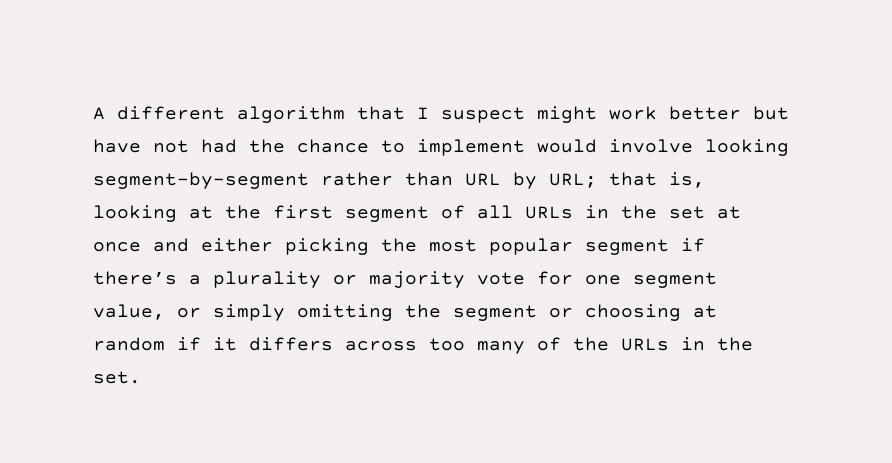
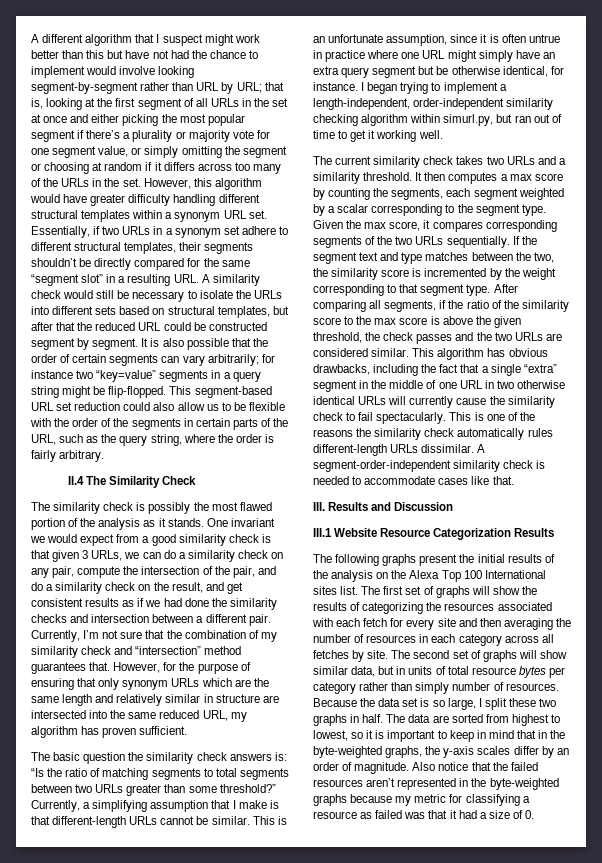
(741, 113) none -> [62,50,105,59] than this
(141, 377) none -> [143,178,262,190] [30,194,260,206] [31,210,267,222] [31,226,288,238] [31,242,254,254] [31,258,250,270] [31,274,260,286] [31,290,282,302] [31,306,289,318] [31,322,267,331] [31,338,268,350] [31,354,275,366] [31,370,261,382] [31,386,272,398] [31,402,285,411] [30,418,289,430] [31,434,274,446] [31,450,105,462] [67,476,197,488] [31,502,272,514] [31,518,275,530] [30,534,271,546] [31,550,284,562] [31,566,276,578] [31,582,243,594] [31,598,277,610] [31,614,271,626] [31,630,277,642] [31,646,242,658] [31,662,251,674] [31,678,269,690] [31,694,279,706] [31,710,247,722] [31,726,188,738] [31,752,287,764] [31,768,289,780] [31,784,276,796] [31,800,279,812] [31,816,287,828] [313,34,560,46] [313,50,555,62] [313,66,564,78] [313,82,507,94] [313,98,554,110] [313,114,562,126] [313,130,443,142] [313,156,566,168] [313,172,563,184] [313,188,564,200] [313,204,546,216] [313,220,557,232] [313,236,537,248] [313,252,554,264] [313,268,556,280] [313,284,518,296] [313,300,569,312] [313,316,521,328] [313,332,562,344] [313,348,548,360] [313,364,557,376] [313,380,565,392] [313,396,555,408] [313,412,535,424] [313,428,553,440] [313,444,486,456] [313,460,546,472] [313,476,514,485] [313,502,454,511] [313,528,555,540] [313,554,555,566] [313,570,546,582] [313,586,537,598] [313,602,552,614] [312,618,571,630] [313,634,554,646] [313,650,567,662] [313,666,565,678] [313,682,559,694] [313,698,557,710] [313,714,560,726] [313,730,566,742] [313,746,569,758] [313,762,538,774] [313,778,559,790] [313,794,530,806] [313,810,535,819] However, this algorithm would have greater difficulty handling different structural templates within a synonym URL set. Essentially, if two URLs in a synonym set adhere to different structural templates, their segments shouldn’t be directly compared for the same “segment slot” in a resulting URL. A similarity check would still be necessary to isolate the URLs into different sets based on structural templates, but after that the reduced URL could be constructed segment by segment. It is also possible that the order of certain segments can vary arbitrarily; for instance two “key=value” segments in a query string might be flip-flopped. This segment-based URL set reduction could also allow us to be flexible with the order of the segments in certain parts of the URL, such as the query string, where the order is fairly arbitrary. // II.4 The Similarity Check // The similarity check is possibly the most flawed portion of the analysis as it stands. One invariant we would expect from a good similarity check is that given 3 URLs, we can do a similarity check on any pair, compute the intersection of the pair, and do a similarity check on the result, and get consistent results as if we had done the similarity checks and intersection between a different pair. Currently, I’m not sure that the combination of my similarity check and “intersection” method guarantees that. However, for the purpose of ensuring that only synonym URLs which are the same length and relatively similar in structure are intersected into the same reduced URL, my algorithm has proven sufficient. // The basic question the similarity check answers is: “Is the ratio of matching segments to total segments between two URLs greater than some threshold?” Currently, a simplifying assumption that I make is that different-length URLs cannot be similar. This is an unfortunate assumption, since it is often untrue in practice where one URL might simply have an extra query segment but be otherwise identical, for instance. I began trying to implement a length-independent, order-independent similarity checking algorithm within simurl.py, but ran out of time to get it working well. // The current similarity check takes two URLs and a similarity threshold. It then computes a max score by counting the segments, each segment weighted by a scalar corresponding to the segment type. Given the max score, it compares corresponding segments of the two URLs sequentially. If the segment text and type matches between the two, the similarity score is incremented by the weight corresponding to that segment type. After comparing all segments, if the ratio of the similarity score to the max score is above the given threshold, the check passes and the two URLs are considered similar. This algorithm has obvious drawbacks, including the fact that a single “extra” segment in the middle of one URL in two otherwise identical URLs will currently cause the similarity check to fail spectacularly. This is one of the reasons the similarity check automatically rules different-length URLs dissimilar. A segment-order-independent similarity check is needed to accommodate cases like that. // III. Results and Discussion // III.1 Website Resource Categorization Results // The following graphs present the initial results of the analysis on the Alexa Top 100 International sites list. The first set of graphs will show the results of categorizing the resources associated with each fetch for every site and then averaging the number of resources in each category across all fetches by site. The second set of graphs will show similar data, but in units of total resource bytes per category rather than simply number of resources. Because the data set is so large, I split these two graphs in half. The data are sorted from highest to lowest, so it is important to keep in mind that in the byte-weighted graphs, the y-axis scales differ by an order of magnitude. Also notice that the failed resources aren’t represented in the byte-weighted graphs because my metric for classifying a resource as failed was that it had a size of 0.

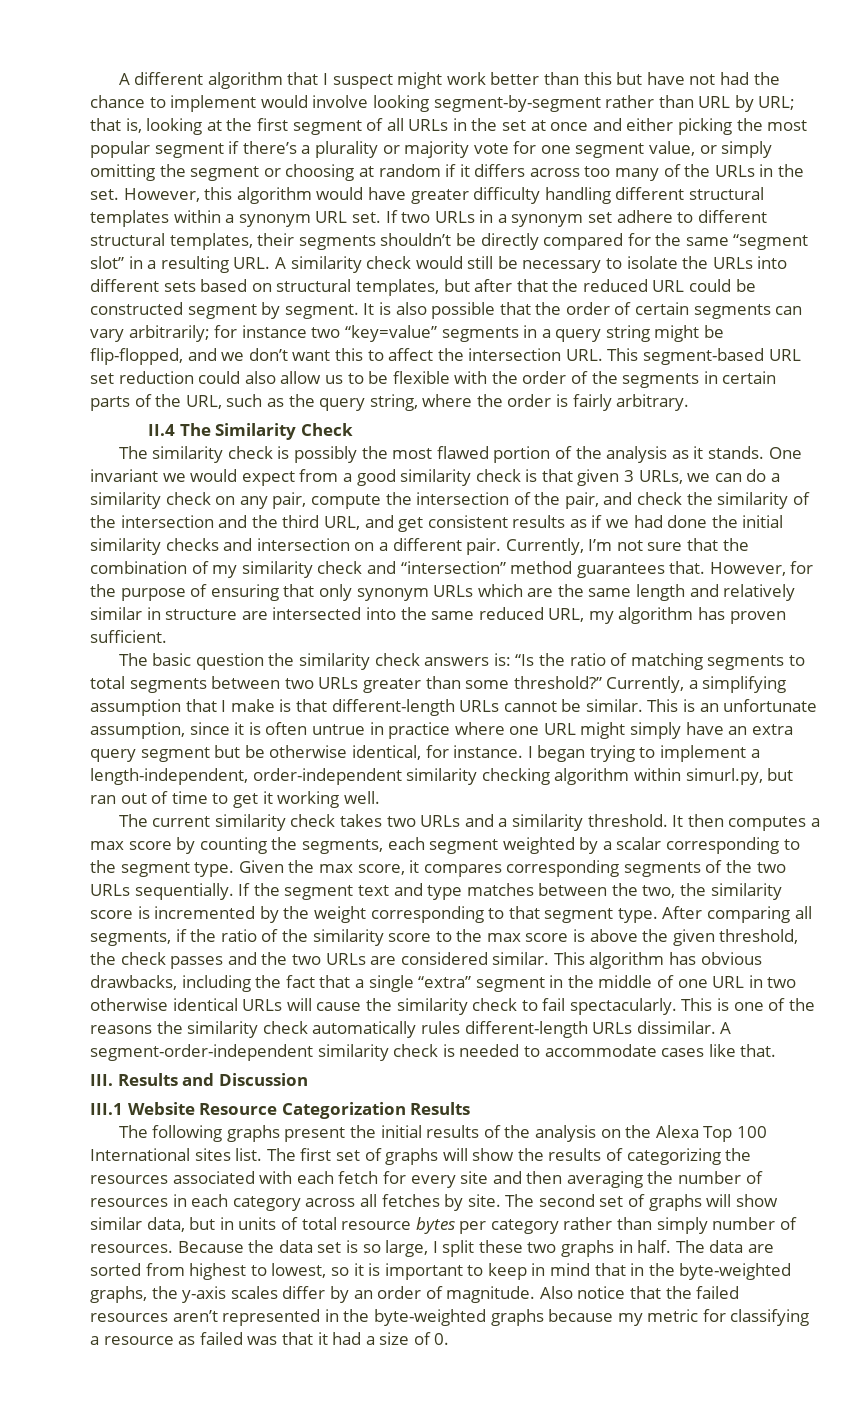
[31,226,101,238] Essentially, if -> [385,210,398,223] If
[108,386,167,398] flip-flopped. -> [90,348,603,365] flip-flopped, and we don’t want this to affect the intersection URL.
[31,582,203,594] do a similarity check on the result, -> [637,492,810,509] [90,515,360,530] check the similarity of the intersection and the third URL,
(227, 602) none -> [742,515,784,528] initial
[152,614,194,623] between -> [354,542,375,551] on
[409,396,454,408] currently -> (312, 1004) none

